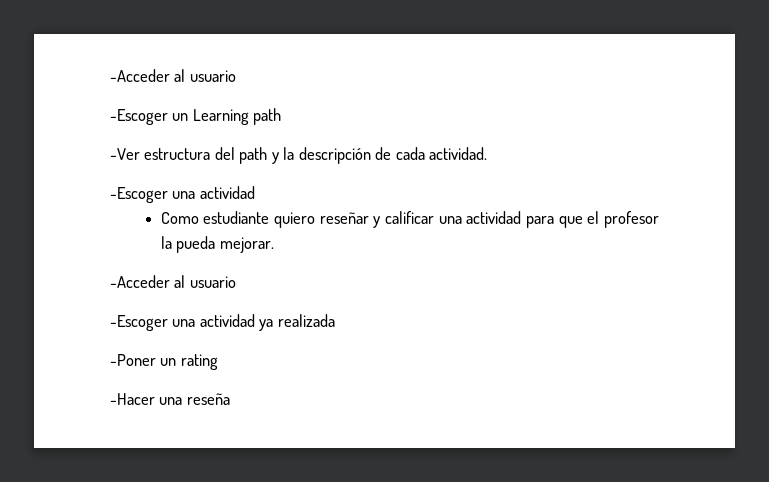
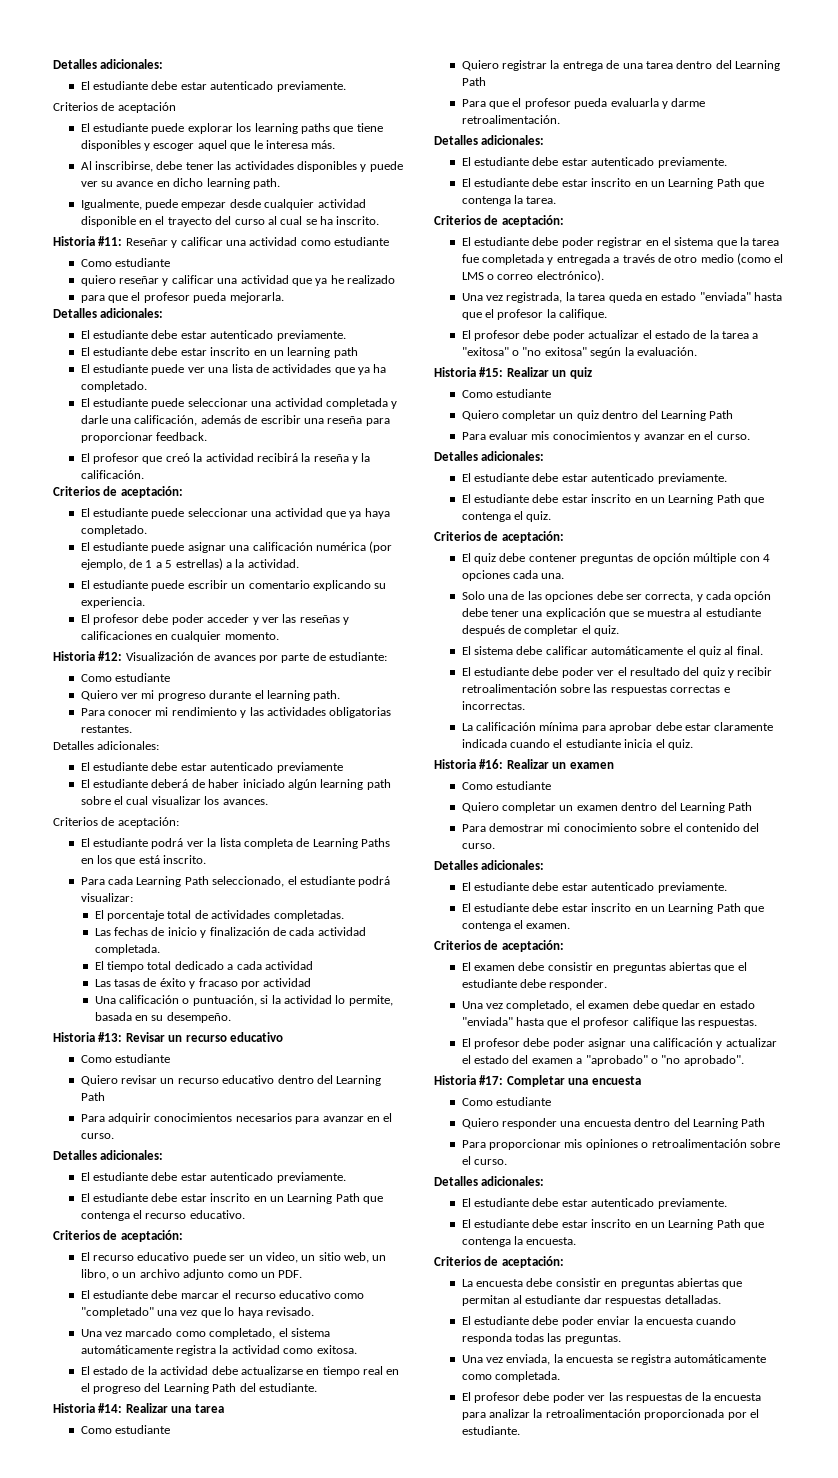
[110,69,236,82] [110,108,282,125] [110,147,488,164] [110,186,255,203] [160,211,270,224] -Acceder al usuario // -Escoger un Learning path // -Ver estructura del path y la descripción de cada actividad. // -Escoger una actividad // Como estudiante -> [53,59,164,69] [80,81,346,92] [53,102,176,113] [80,123,383,134] [80,140,336,151] [80,161,403,172] [80,178,280,189] [80,199,366,210] [80,216,380,227] [53,236,389,248] [80,258,171,267] Detalles adicionales: // El estudiante debe estar autenticado previamente. // Criterios de aceptación // El estudiante puede explorar los learning paths que tiene disponibles y escoger aquel que le interesa más. // Al inscribirse, debe tener las actividades disponibles y puede ver su avance en dicho learning path. // Igualmente, puede empezar desde cualquier actividad disponible en el trayecto del curso al cual se ha inscrito. // Historia #11: Reseñar y calificar una actividad como estudiante // Como estudiante //
[526,211,659,228] [160,236,274,253] [110,275,236,288] [110,314,335,331] [110,354,218,370] [110,393,230,405] para que el profesor la pueda mejorar. // -Acceder al usuario // -Escoger una actividad ya realizada // -Poner un rating // -Hacer una reseña -> [291,275,396,286] [80,292,284,303] [53,308,164,318] [80,330,346,341] [80,347,358,358] [80,364,387,375] [80,381,147,392] [80,398,398,409] [80,415,390,426] [80,432,208,443] [80,453,371,464] [80,470,144,479] [53,486,183,498] [80,508,390,519] [80,525,147,536] [80,541,393,553] [80,558,299,570] [80,580,387,591] [80,597,145,608] [80,614,350,625] [80,631,279,642] [53,651,387,663] [80,673,171,682] [80,690,341,701] [80,707,392,718] [80,725,132,733] [53,741,160,750] [80,762,343,773] [80,779,391,790] [80,796,268,805] [53,817,179,828] [80,838,391,849] [80,855,207,866] [80,876,391,887] [80,893,133,902] [94,910,344,921] [94,927,366,938] [94,944,160,955] [94,961,313,972] [94,978,312,989] [94,995,393,1006] [94,1012,231,1023] [53,1032,283,1042] [80,1054,171,1063] [80,1075,382,1086] [80,1092,105,1101] [80,1113,393,1124] [80,1133,114,1139] [53,1150,164,1160] [80,1172,346,1183] [80,1193,384,1204] [80,1210,245,1221] [53,1230,183,1242] [80,1252,387,1263] [80,1269,303,1280] [80,1290,365,1299] [80,1307,314,1318] [80,1328,330,1339] [80,1345,357,1356] [80,1366,400,1377] [80,1383,317,1394] [53,1403,224,1413] [80,1425,171,1434] [461,60,781,71] [461,77,486,86] [461,98,706,109] [461,115,560,124] [434,135,545,145] [461,157,727,168] [461,178,765,189] [461,195,557,206] [434,215,564,227] [461,237,780,248] [461,253,784,265] [461,270,604,282] [461,292,783,303] [461,309,608,320] [461,330,759,341] [461,347,697,358] [434,367,592,379] [461,389,552,398] [461,410,734,421] [461,431,750,442] [434,451,545,461] [461,473,727,484] [461,494,765,505] [461,511,552,522] [434,531,564,543] [461,553,771,564] [461,570,565,581] [461,591,772,602] [461,608,761,619] [461,625,620,636] [461,646,763,657] [461,667,773,678] [461,684,730,695] [461,701,525,710] [461,722,774,733] [461,739,693,750] [434,759,614,769] [461,781,552,790] [461,802,753,813] [461,823,760,832] [461,843,495,849] [434,860,545,870] [461,882,727,893] [461,903,765,914] [461,920,571,931] [434,940,564,952] [461,962,747,973] [461,979,608,990] [461,1000,755,1011] [461,1017,758,1028] [461,1038,777,1049] [461,1055,744,1066] [434,1075,641,1087] [461,1097,552,1106] [461,1118,766,1129] [461,1139,780,1150] [461,1156,508,1165] [434,1176,545,1186] [461,1198,727,1209] [461,1219,765,1230] [461,1236,577,1247] [434,1256,564,1268] [461,1278,743,1289] [461,1295,721,1306] [461,1316,737,1327] [461,1333,621,1344] [461,1354,767,1365] [461,1371,561,1382] [461,1392,762,1403] [461,1409,759,1420] [461,1426,520,1435] que ya he realizado // para que el profesor pueda mejorarla. // Detalles adicionales: // El estudiante debe estar autenticado previamente. // El estudiante debe estar inscrito en un learning path // El estudiante puede ver una lista de actividades que ya ha completado. // El estudiante puede seleccionar una actividad completada y darle una calificación, además de escribir una reseña para proporcionar feedback. // El profesor que creó la actividad recibirá la reseña y la calificación. // Criterios de aceptación: // El estudiante puede seleccionar una actividad que ya haya completado. // El estudiante puede asignar una calificación numérica (por ejemplo, de 1 a 5 estrellas) a la actividad. // El estudiante puede escribir un comentario explicando su experiencia. // El profesor debe poder acceder y ver las reseñas y calificaciones en cualquier momento. // Historia #12: Visualización de avances por parte de estudiante: // Como estudiante // Quiero ver mi progreso durante el learning path. // Para conocer mi rendimiento y las actividades obligatorias restantes. // Detalles adicionales: // El estudiante debe estar autenticado previamente // El estudiante deberá de haber iniciado algún learning path sobre el cual visualizar los avances. // Criterios de aceptación: // El estudiante podrá ver la lista completa de Learning Paths en los que está inscrito. // Para cada Learning Path seleccionado, el estudiante podrá visualizar: // El porcentaje total de actividades completadas. // Las fechas de inicio y finalización de cada actividad completada. // El tiempo total dedicado a cada actividad // Las tasas de éxito y fracaso por actividad // Una calificación o puntuación, si la actividad lo permite, basada en su desempeño. // Historia #13: Revisar un recurso educativo // Como estudiante // Quiero revisar un recurso educativo dentro del Learning Path // Para adquirir conocimientos necesarios para avanzar en el curso. // Detalles adicionales: // El estudiante debe estar autenticado previamente. // El estudiante debe estar inscrito en un Learning Path que contenga el recurso educativo. // Criterios de aceptación: // El recurso educativo puede ser un video, un sitio web, un libro, o un archivo adjunto como un PDF. // El estudiante debe marcar el recurso educativo como "completado" una vez que lo haya revisado. // Una vez marcado como completado, el sistema automáticamente registra la actividad como exitosa. // El estado de la actividad debe actualizarse en tiempo real en el progreso del Learning Path del estudiante. // Historia #14: Realizar una tarea // Como estudiante // Quiero registrar la entrega de una tarea dentro del Learning Path // Para que el profesor pueda evaluarla y darme retroalimentación. // Detalles adicionales: // El estudiante debe estar autenticado previamente. // El estudiante debe estar inscrito en un Learning Path que contenga la tarea. // Criterios de aceptación: // El estudiante debe poder registrar en el sistema que la tarea fue completada y entregada a través de otro medio (como el LMS o correo electrónico). // Una vez registrada, la tarea queda en estado "enviada" hasta que el profesor la califique. // El profesor debe poder actualizar el estado de la tarea a "exitosa" o "no exitosa" según la evaluación. // Historia #15: Realizar un quiz // Como estudiante // Quiero completar un quiz dentro del Learning Path // Para evaluar mis conocimientos y avanzar en el curso. // Detalles adicionales: // El estudiante debe estar autenticado previamente. // El estudiante debe estar inscrito en un Learning Path que contenga el quiz. // Criterios de aceptación: // El quiz debe contener preguntas de opción múltiple con 4 opciones cada una. // Solo una de las opciones debe ser correcta, y cada opción debe tener una explicación que se muestra al estudiante después de completar el quiz. // El sistema debe calificar automáticamente el quiz al final. // El estudiante debe poder ver el resultado del quiz y recibir retroalimentación sobre las respuestas correctas e incorrectas. // La calificación mínima para aprobar debe estar claramente indicada cuando el estudiante inicia el quiz. // Historia #16: Realizar un examen // Como estudiante // Quiero completar un examen dentro del Learning Path // Para demostrar mi conocimiento sobre el contenido del curso. // Detalles adicionales: // El estudiante debe estar autenticado previamente. // El estudiante debe estar inscrito en un Learning Path que contenga el examen. // Criterios de aceptación: // El examen debe consistir en preguntas abiertas que el estudiante debe responder. // Una vez completado, el examen debe quedar en estado "enviada" hasta que el profesor califique las respuestas. // El profesor debe poder asignar una calificación y actualizar el estado del examen a "aprobado" o "no aprobado". // Historia #17: Completar una encuesta // Como estudiante // Quiero responder una encuesta dentro del Learning Path // Para proporcionar mis opiniones o retroalimentación sobre el curso. // Detalles adicionales: // El estudiante debe estar autenticado previamente. // El estudiante debe estar inscrito en un Learning Path que contenga la encuesta. // Criterios de aceptación: // La encuesta debe consistir en preguntas abiertas que permitan al estudiante dar respuestas detalladas. // El estudiante debe poder enviar la encuesta cuando responda todas las preguntas. // Una vez enviada, la encuesta se registra automáticamente como completada. // El profesor debe poder ver las respuestas de la encuesta para analizar la retroalimentación proporcionada por el estudiante.

